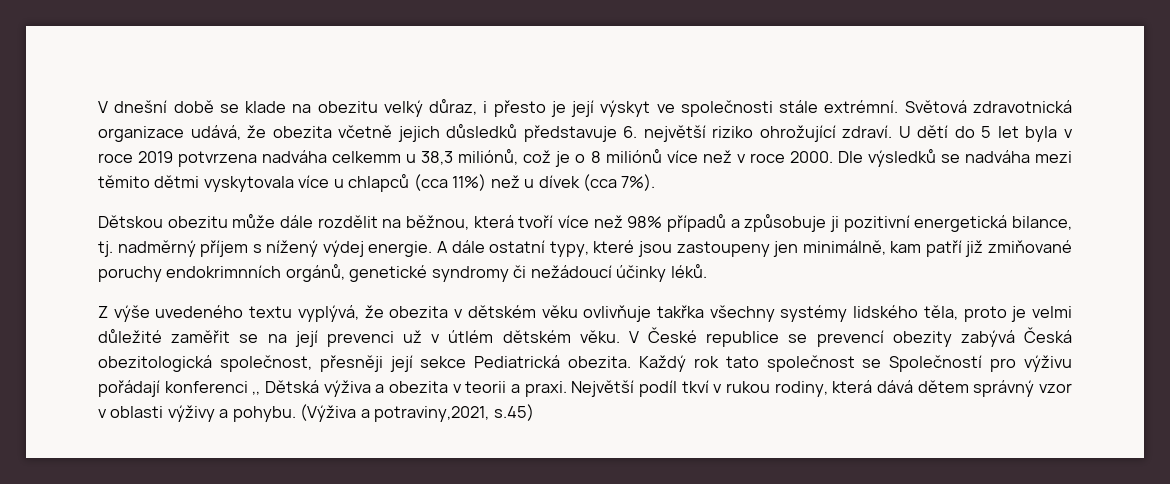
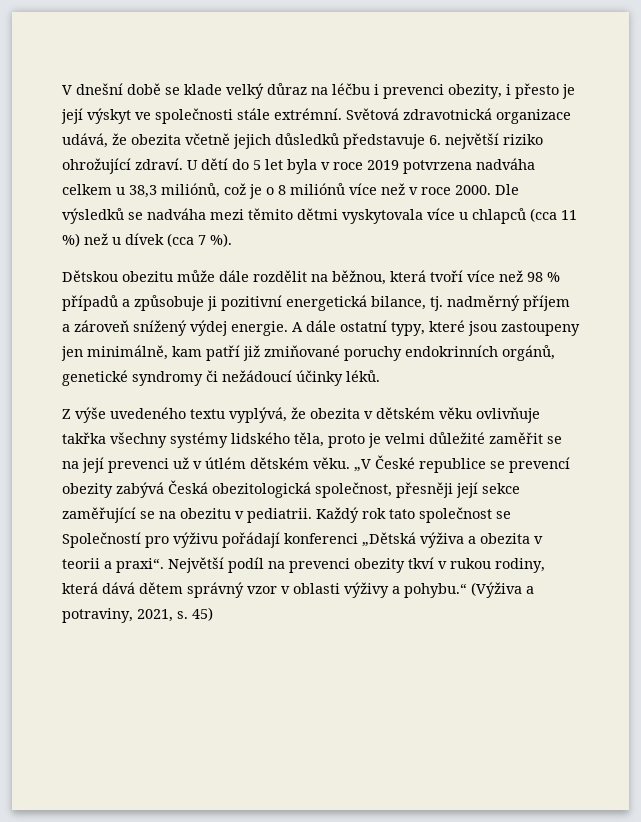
[292,99,478,117] na obezitu velký důraz, -> [226,83,502,99] velký důraz na léčbu i prevenci obezity,
[332,151,402,163] celkemm -> [62,184,112,195] celkem
[452,174,487,191] 11%) -> [561,210,577,220] [62,233,80,247] 11 %)
[621,174,656,191] 7%). -> [198,233,232,247] 7 %).
[627,216,663,228] 98% -> [527,272,560,282] 98 %
[252,240,319,257] s nížený -> [62,320,187,336] a zároveň snížený
[166,265,282,278] endokrimnních -> [405,345,498,357] endokrinních
[628,331,639,343] V -> [354,459,371,472] „V
[474,355,632,368] Pediatrická obezita. -> [62,507,312,523] zaměřující se na obezitu v pediatrii.
[252,380,319,395] ,, Dětská -> [362,532,416,547] „Dětská
[524,381,567,397] praxi. -> [116,558,164,573] praxi“.
(678, 388) none -> [268,558,405,573] na prevenci obezity
[232,406,296,422] pohybu. -> [404,583,467,598] pohybu.“
[374,404,534,422] potraviny,2021, s.45) -> [62,607,213,623] potraviny, 2021, s. 45)

